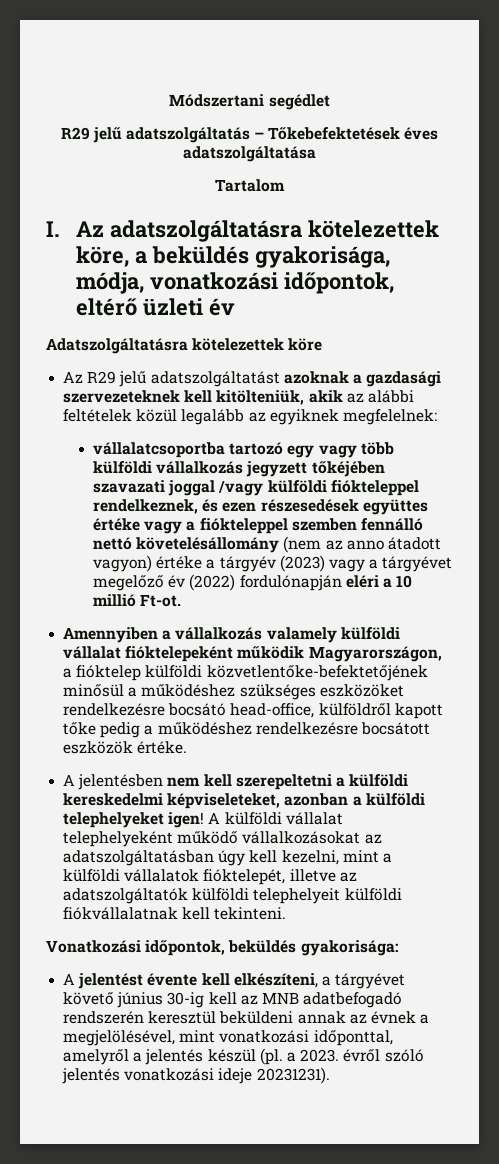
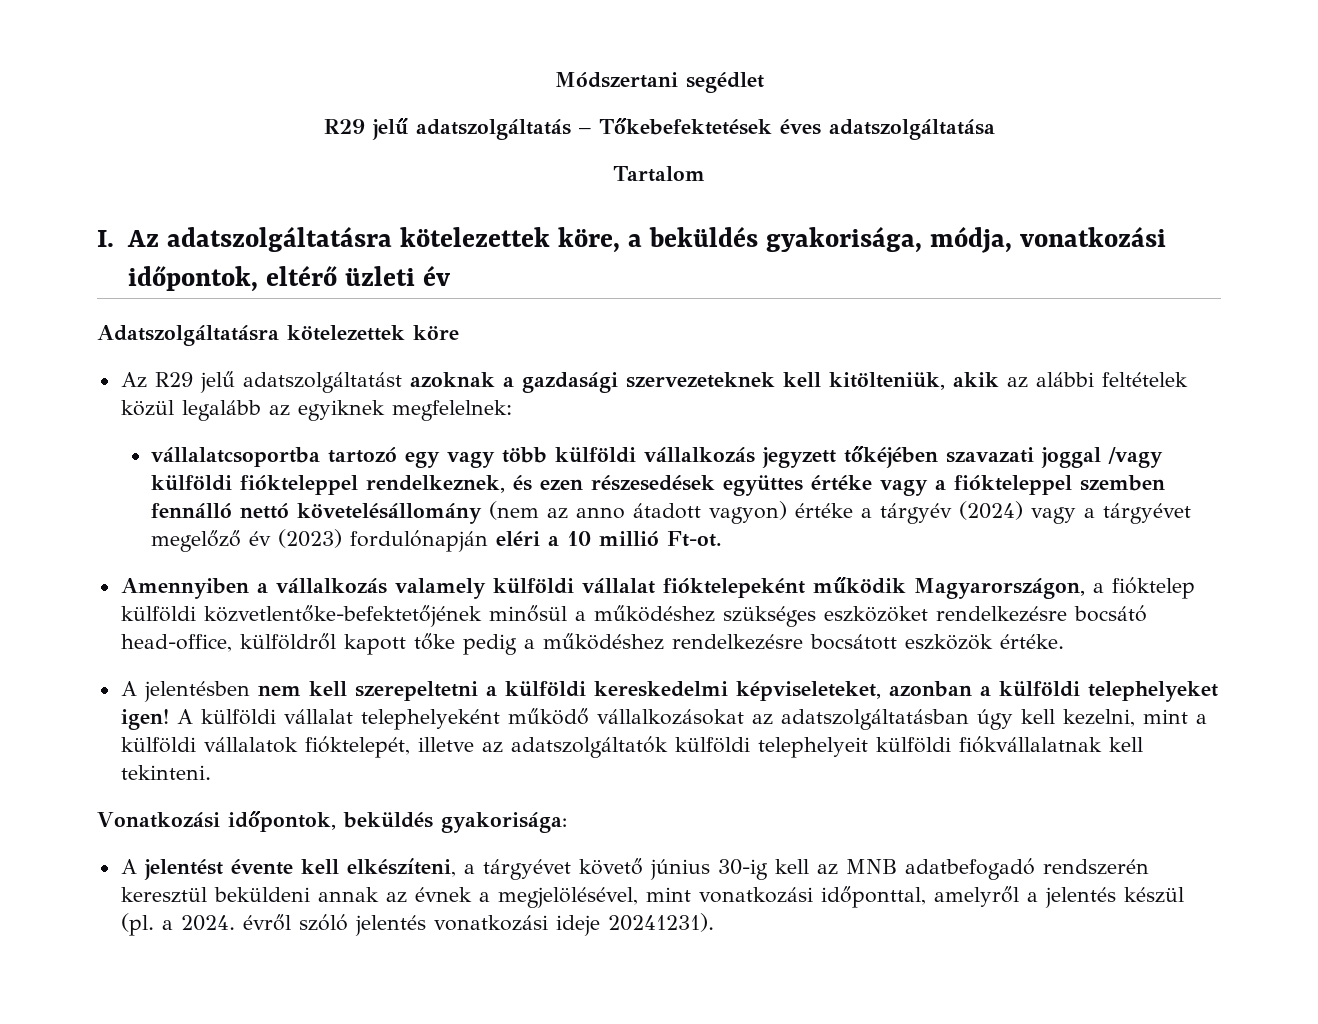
[279,555,325,572] (2023) -> [959,501,1024,520] (2024)
[189,574,236,591] (2022) -> [278,529,343,548] (2023)
[300,1049,340,1062] 2023. -> [180,915,235,931] 2024.
[256,1067,330,1084] 20231231). -> [607,913,714,932] 20241231).

